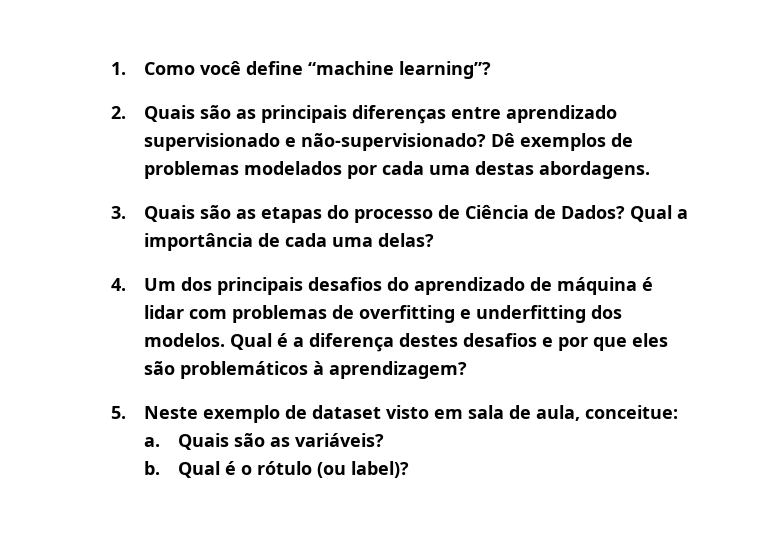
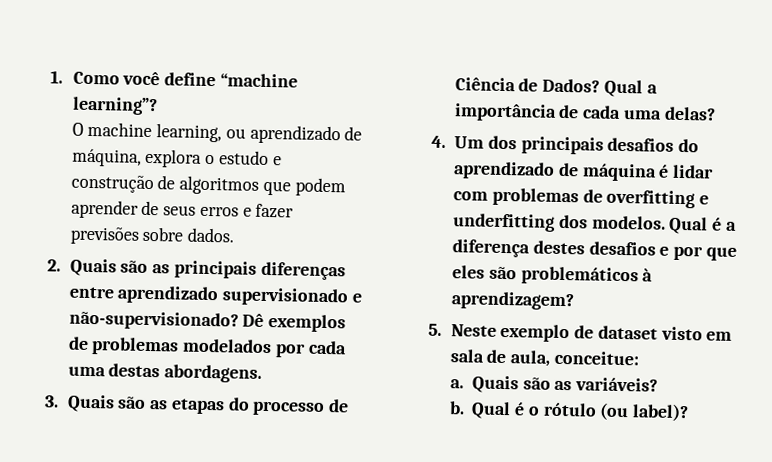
(492, 70) none -> [71,121,363,145] [71,148,282,168] [70,174,346,197] [70,199,295,219] [69,226,236,245] // O machine learning, ou aprendizado de máquina, explora o estudo e construção de algoritmos que podem aprender de seus erros e fazer previsões sobre dados.

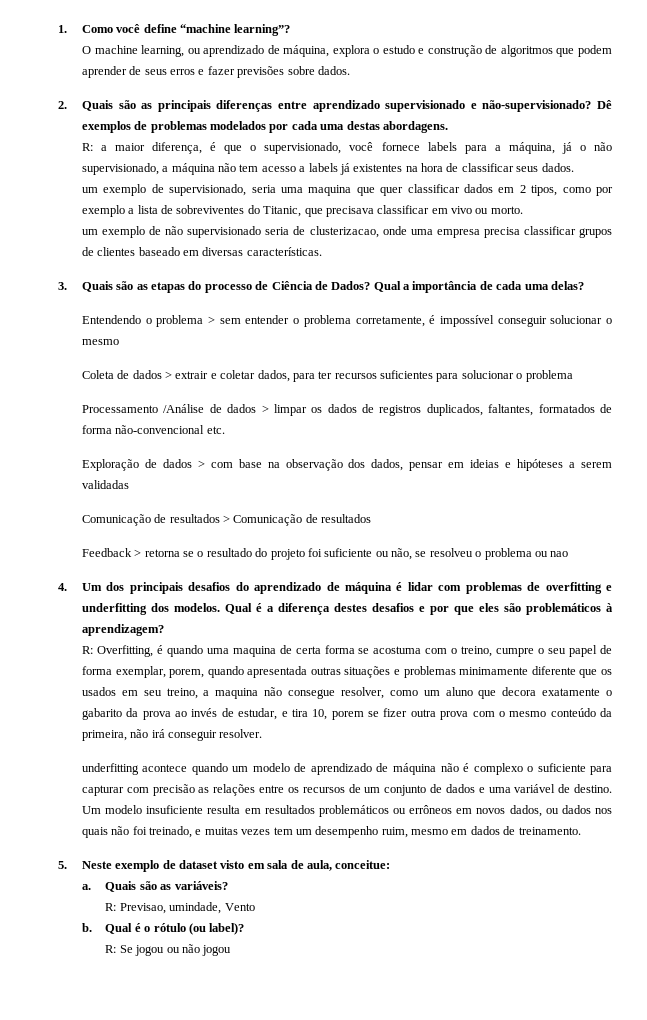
(263, 373) none -> [81,142,612,154] [81,163,574,175] [81,184,614,196] [81,205,523,217] [81,226,612,238] [81,247,322,256] // R: a maior diferença, é que o supervisionado, você fornece labels para a máquina, já o não supervisionado, a máquina não tem acesso a labels já existentes na hora de classificar seus dados. // um exemplo de supervisionado, seria uma maquina que quer classificar dados em 2 tipos, como por exemplo a lista de sobreviventes do Titanic, que precisava classificar em vivo ou morto. // um exemplo de não supervisionado seria de clusterizacao, onde uma empresa precisa classificar grupos de clientes baseado em diversas características.
(716, 113) none -> [81,315,612,327] [81,339,119,345] [81,370,573,382] [81,404,612,416] [81,425,225,434] [81,459,612,471] [81,480,129,489] [81,514,372,526] [81,548,569,560] // Entendendo o problema > sem entender o problema corretamente, é impossível conseguir solucionar o mesmo // Coleta de dados > extrair e coletar dados, para ter recursos suficientes para solucionar o problema // Processamento /Análise de dados > limpar os dados de registros duplicados, faltantes, formatados de forma não-convencional etc. // Exploração de dados > com base na observação dos dados, pensar em ideias e hipóteses a serem validadas // Comunicação de resultados > Comunicação de resultados // Feedback > retorna se o resultado do projeto foi suficiente ou não, se resolveu o problema ou nao
(575, 301) none -> [81,645,613,657] [81,666,612,678] [81,687,612,699] [81,708,612,720] [81,729,263,741] [81,763,613,775] [81,784,613,796] [81,805,612,817] [81,826,581,838] // R: Overfitting, é quando uma maquina de certa forma se acostuma com o treino, cumpre o seu papel de forma exemplar, porem, quando apresentada outras situações e problemas minimamente diferente que os usados em seu treino, a maquina não consegue resolver, como um aluno que decora exatamente o gabarito da prova ao invés de estudar, e tira 10, porem se fizer outra prova com o mesmo conteúdo da primeira, não irá conseguir resolver. // underfitting acontece quando um modelo de aprendizado de máquina não é complexo o suficiente para capturar com precisão as relações entre os recursos de um conjunto de dados e uma variável de destino. Um modelo insuficiente resulta em resultados problemáticos ou errôneos em novos dados, ou dados nos quais não foi treinado, e muitas vezes tem um desempenho ruim, mesmo em dados de treinamento.
(659, 384) none -> [105,902,255,914] // R: Previsao, umindade, Vento
(689, 412) none -> [105,944,232,956] // R: Se jogou ou não jogou

